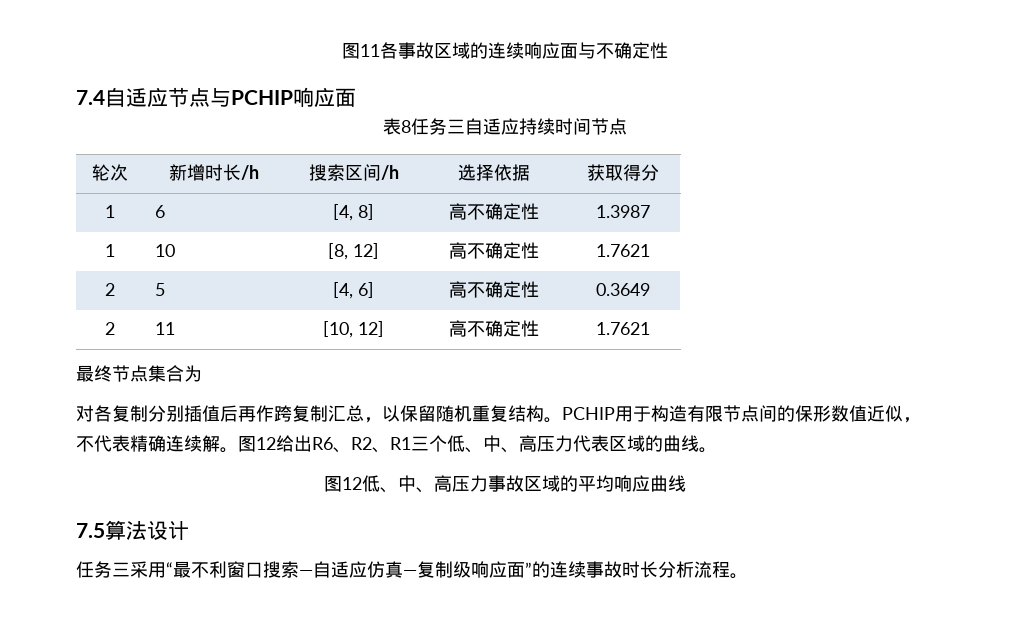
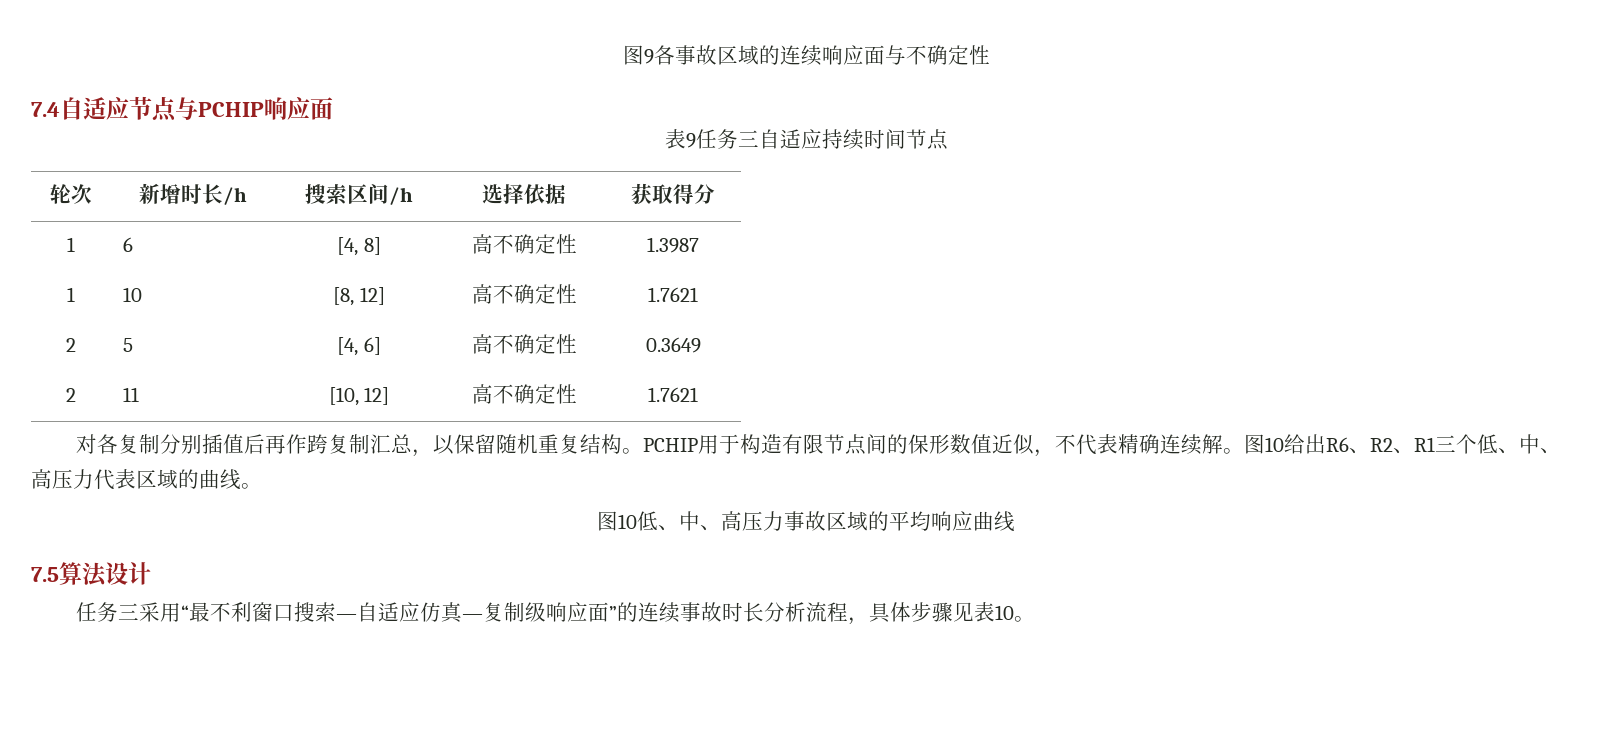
[341,43,380,59] 图11 -> [622,45,654,65] 图9
[400,120,411,133] 8 -> [685,133,696,148] 9
[76,365,202,382] // 最终节点集合为 -> (698, 394) none
[256,437,276,450] 12 -> [1265,437,1285,452] 10
[341,477,362,490] 12 -> [618,514,637,529] 10
(730, 569) none -> [848,602,1015,625] ，具体步骤见表10

